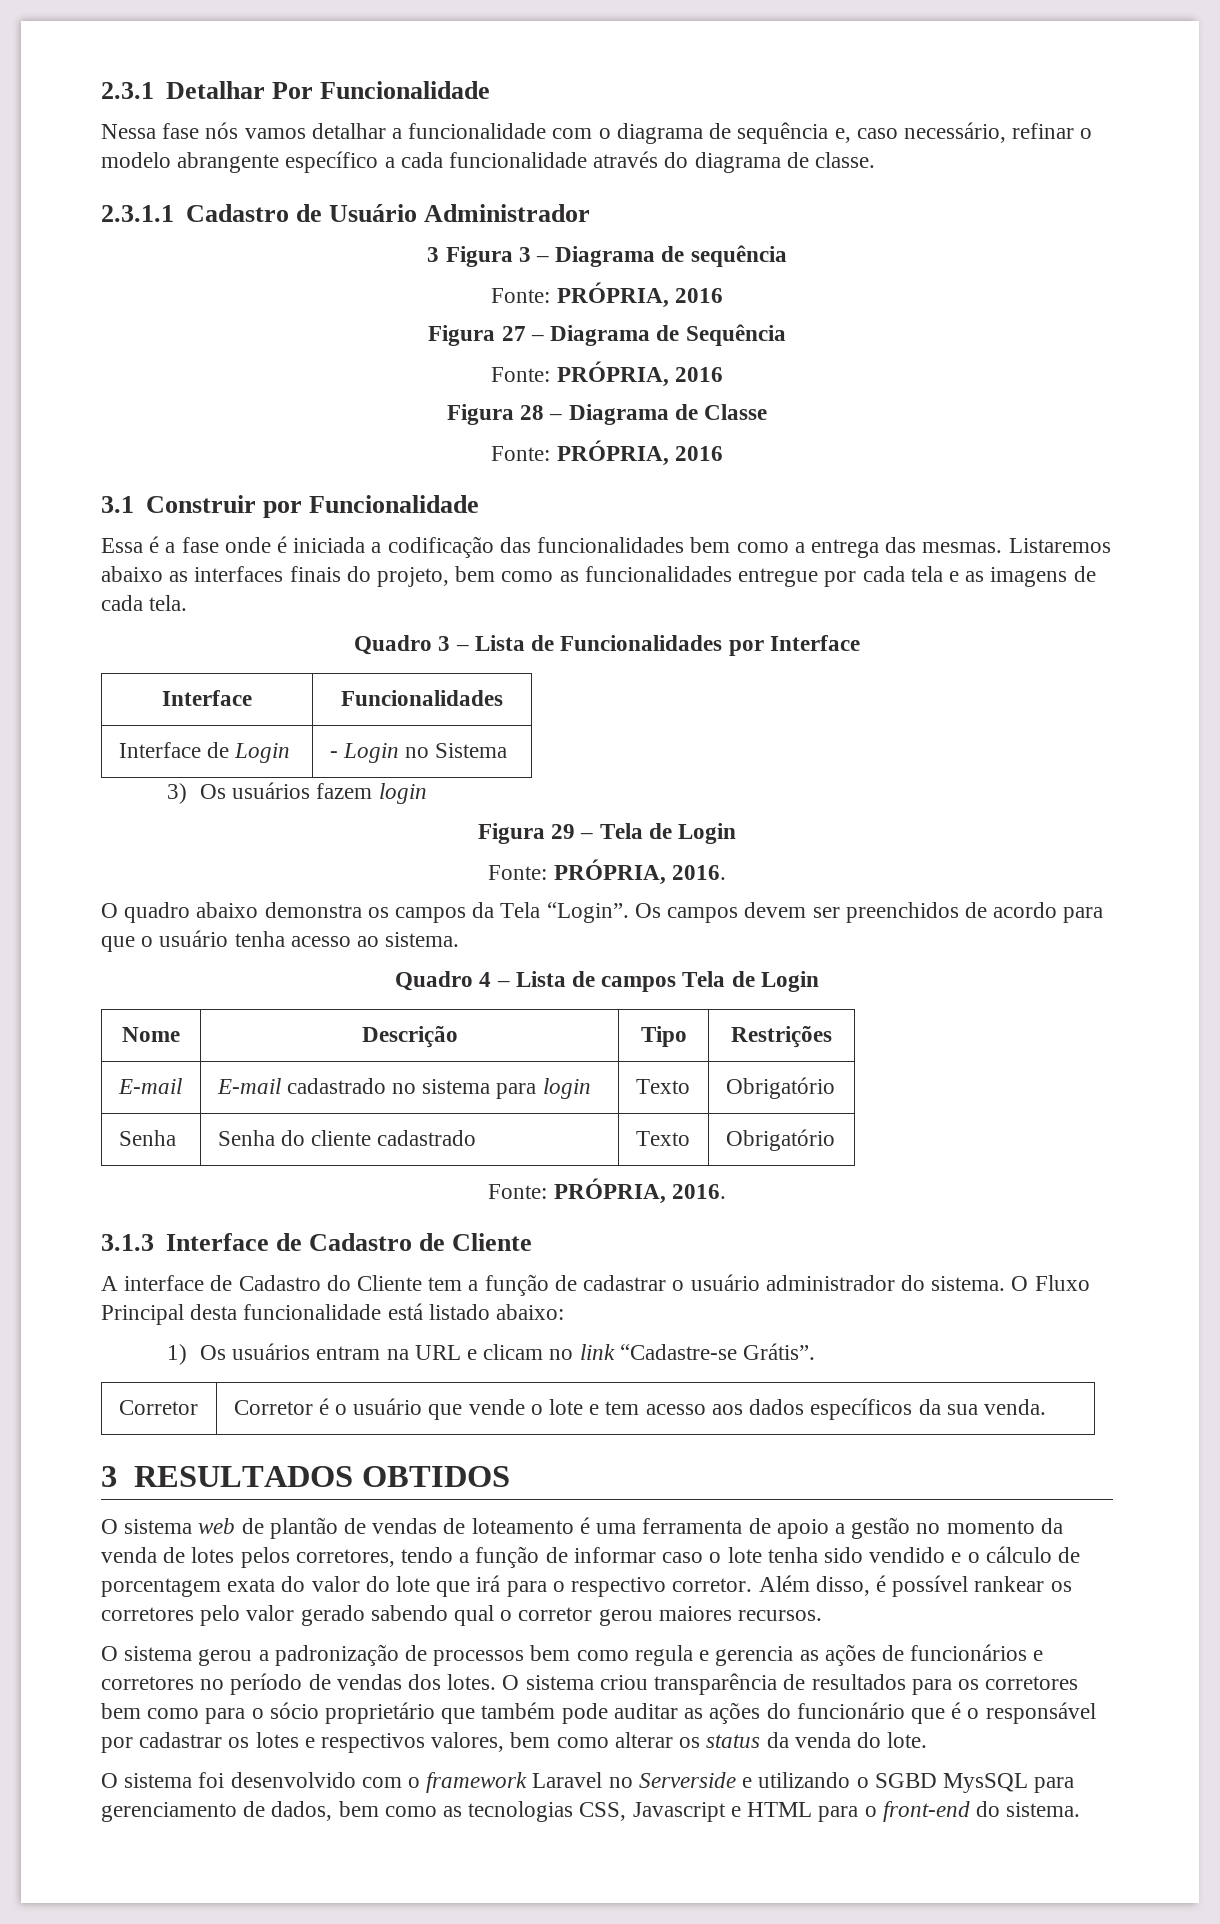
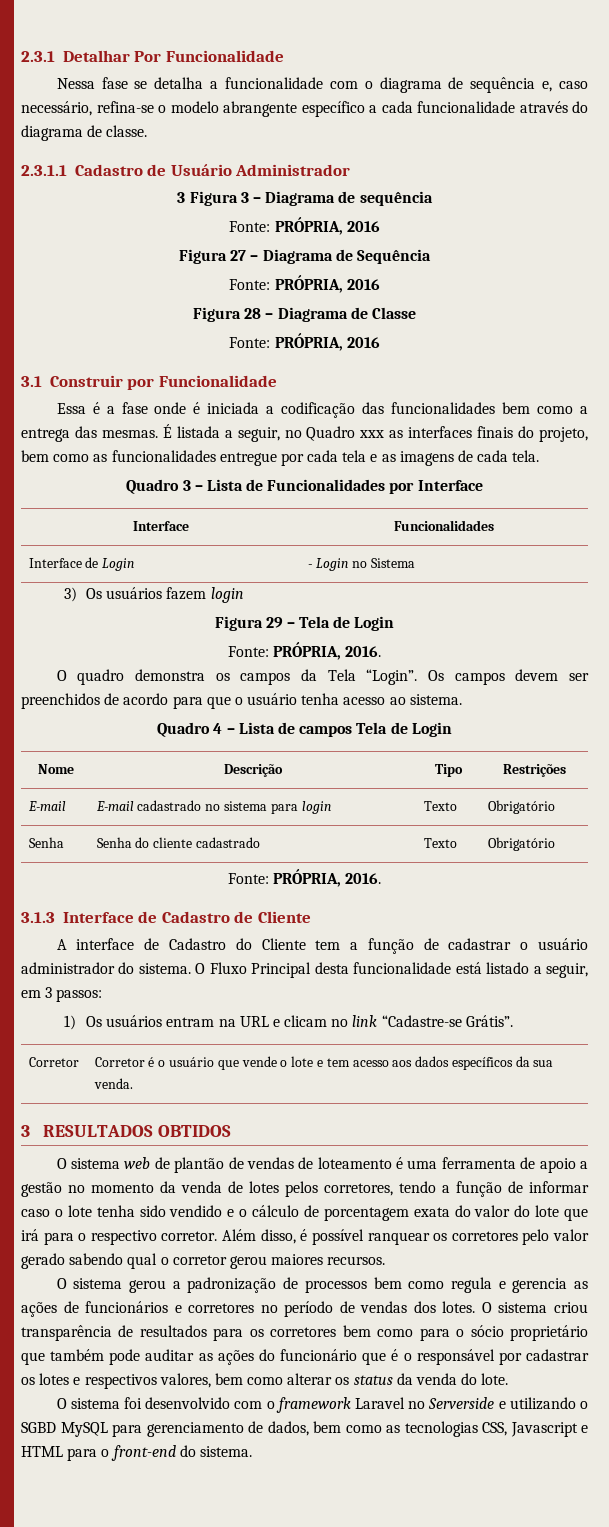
[205,122,386,139] nós vamos detalhar -> [134,77,204,89] se detalha
[1012,123,1075,139] refinar -> [96,101,154,113] refina-se
[1008,538,1111,553] [101,566,163,582] Listaremos abaixo -> [162,424,385,442] É listada a seguir, no Quadro xxx
[196,902,259,918] abaixo -> (125, 677) none
[496,1304,565,1320] abaixo: -> [533,963,588,978] [21,987,103,1002] a seguir, em 3 passos:
[974,1576,1045,1592] rankear -> [367,1232,430,1245] ranquear
[942,1773,1028,1793] MysSQL -> [60,1422,108,1437] MySQL

